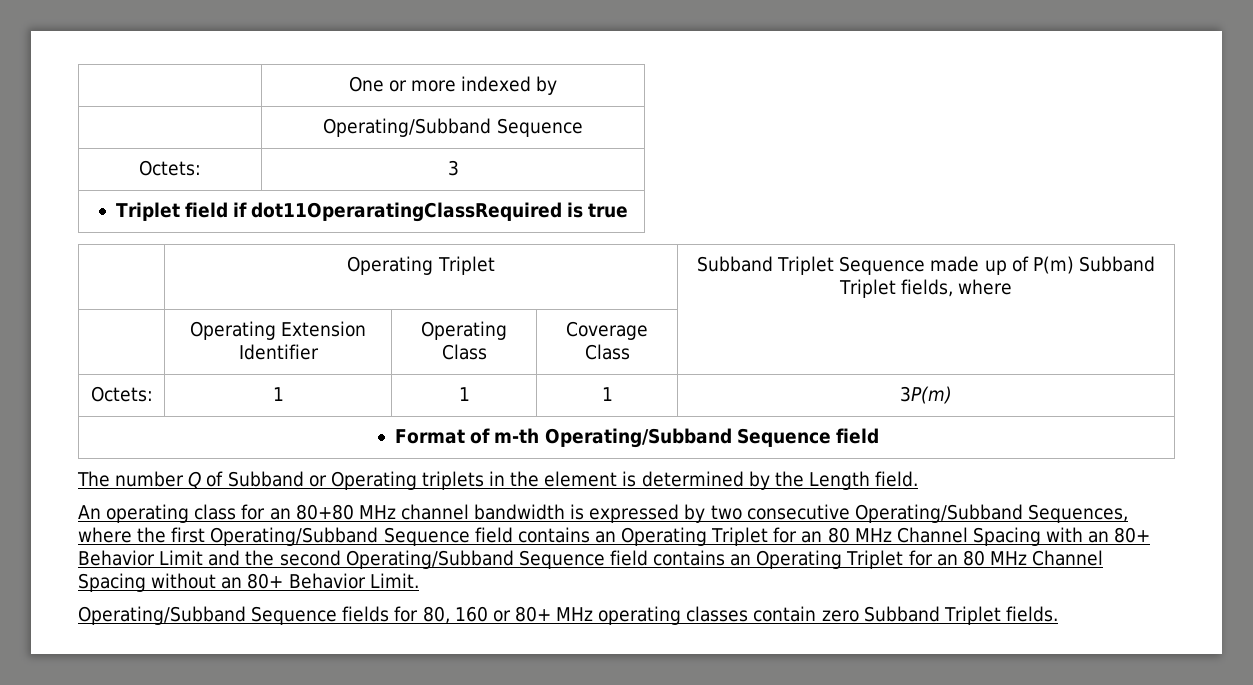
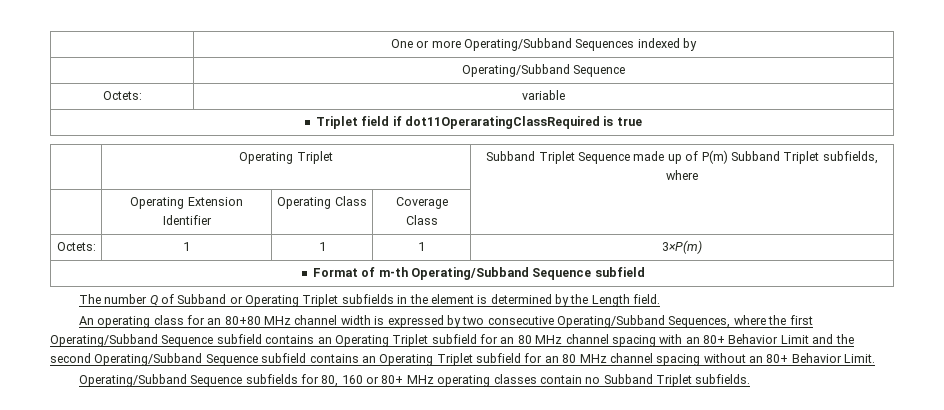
(456, 86) none -> [464,38,635,51] Operating/Subband Sequences
[447,160,459,176] 3 -> [522,90,565,100] variable
[900,279,953,297] fields, -> [822,151,878,164] subfields,
[900,386,952,404] 3P(m) -> [661,240,702,254] 3×P(m)
[835,428,879,444] field -> [594,267,645,277] subfield
[421,471,484,490] triplets -> [302,294,394,307] Triplet subfields
[474,504,566,520] bandwidth -> [340,315,371,325] width
[474,527,1041,546] field contains an Operating Triplet for an 80 MHz Channel Spacing -> [216,334,656,347] subfield contains an Operating Triplet subfield for an 80 MHz channel spacing
[609,550,1104,569] [78,573,146,592] field contains an Operating Triplet for an 80 MHz Channel Spacing -> [261,353,701,366] subfield contains an Operating Triplet subfield for an 80 MHz channel spacing
[342,606,390,622] fields -> [245,374,298,384] subfields
[821,606,1058,625] zero Subband Triplet fields. -> [585,374,751,387] no Subband Triplet subfields.

